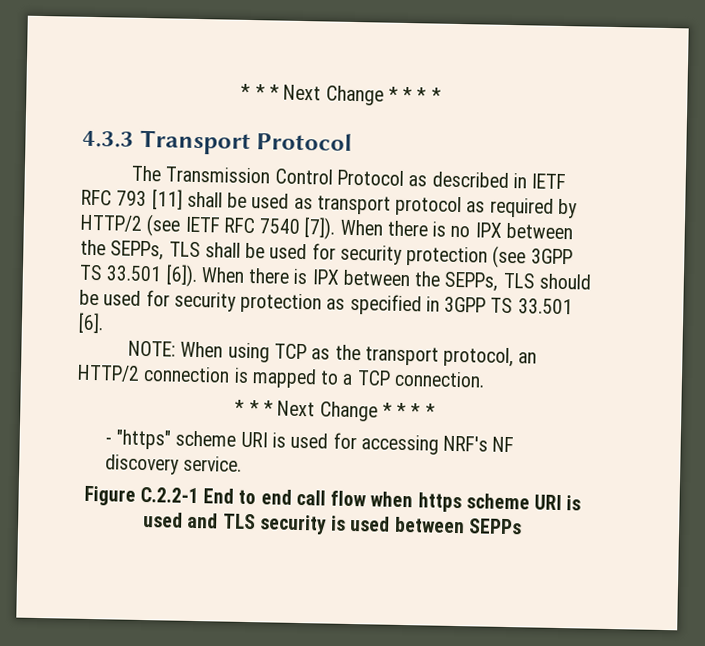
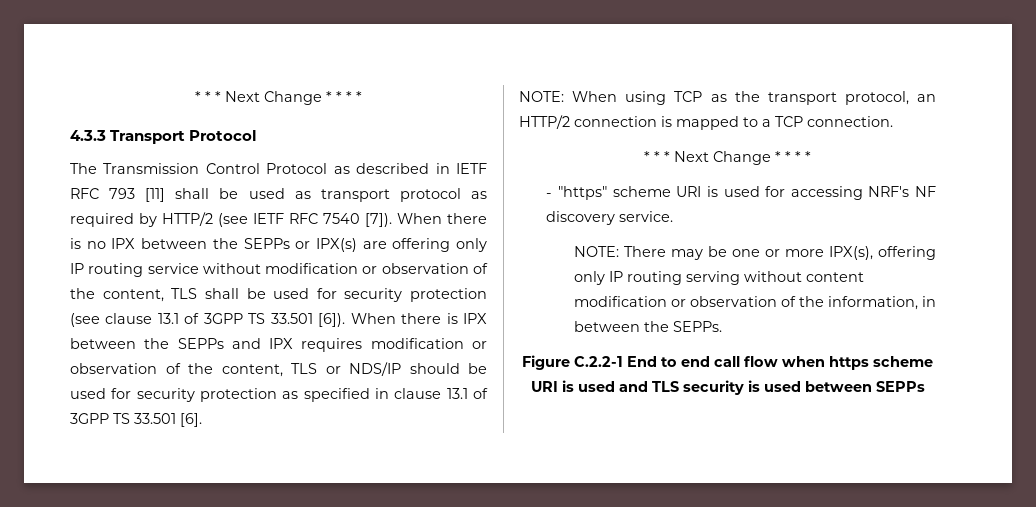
[110,240,165,261] SEPPs, -> [243,238,487,252] [70,263,488,277] [70,288,164,302] SEPPs or IPX(s) are offering only IP routing service without modification or observation of the content,
(527, 257) none -> [105,313,200,324] clause 13.1 of
[444,271,535,292] SEPPs, TLS -> [177,338,487,352] [70,362,401,377] SEPPs and IPX requires modification or observation of the content, TLS or NDS/IP
(440, 304) none -> [394,388,488,399] clause 13.1 of
(243, 463) none -> [573,246,936,260] [573,271,864,285] [573,296,936,310] [573,321,722,332] // NOTE: There may be one or more IPX(s), offering only IP routing serving without content modification or observation of the information, in between the SEPPs.

